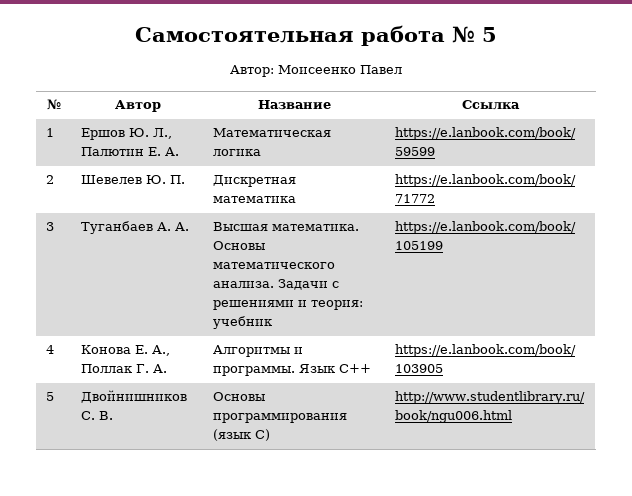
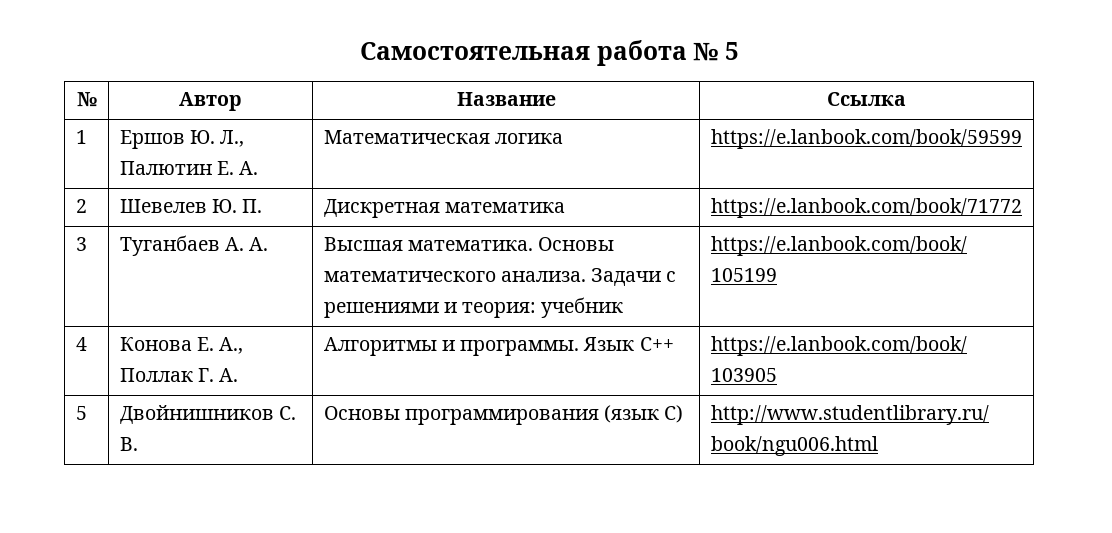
[230,65,402,77] // Автор: Моисеенко Павел -> (739, 51) none

